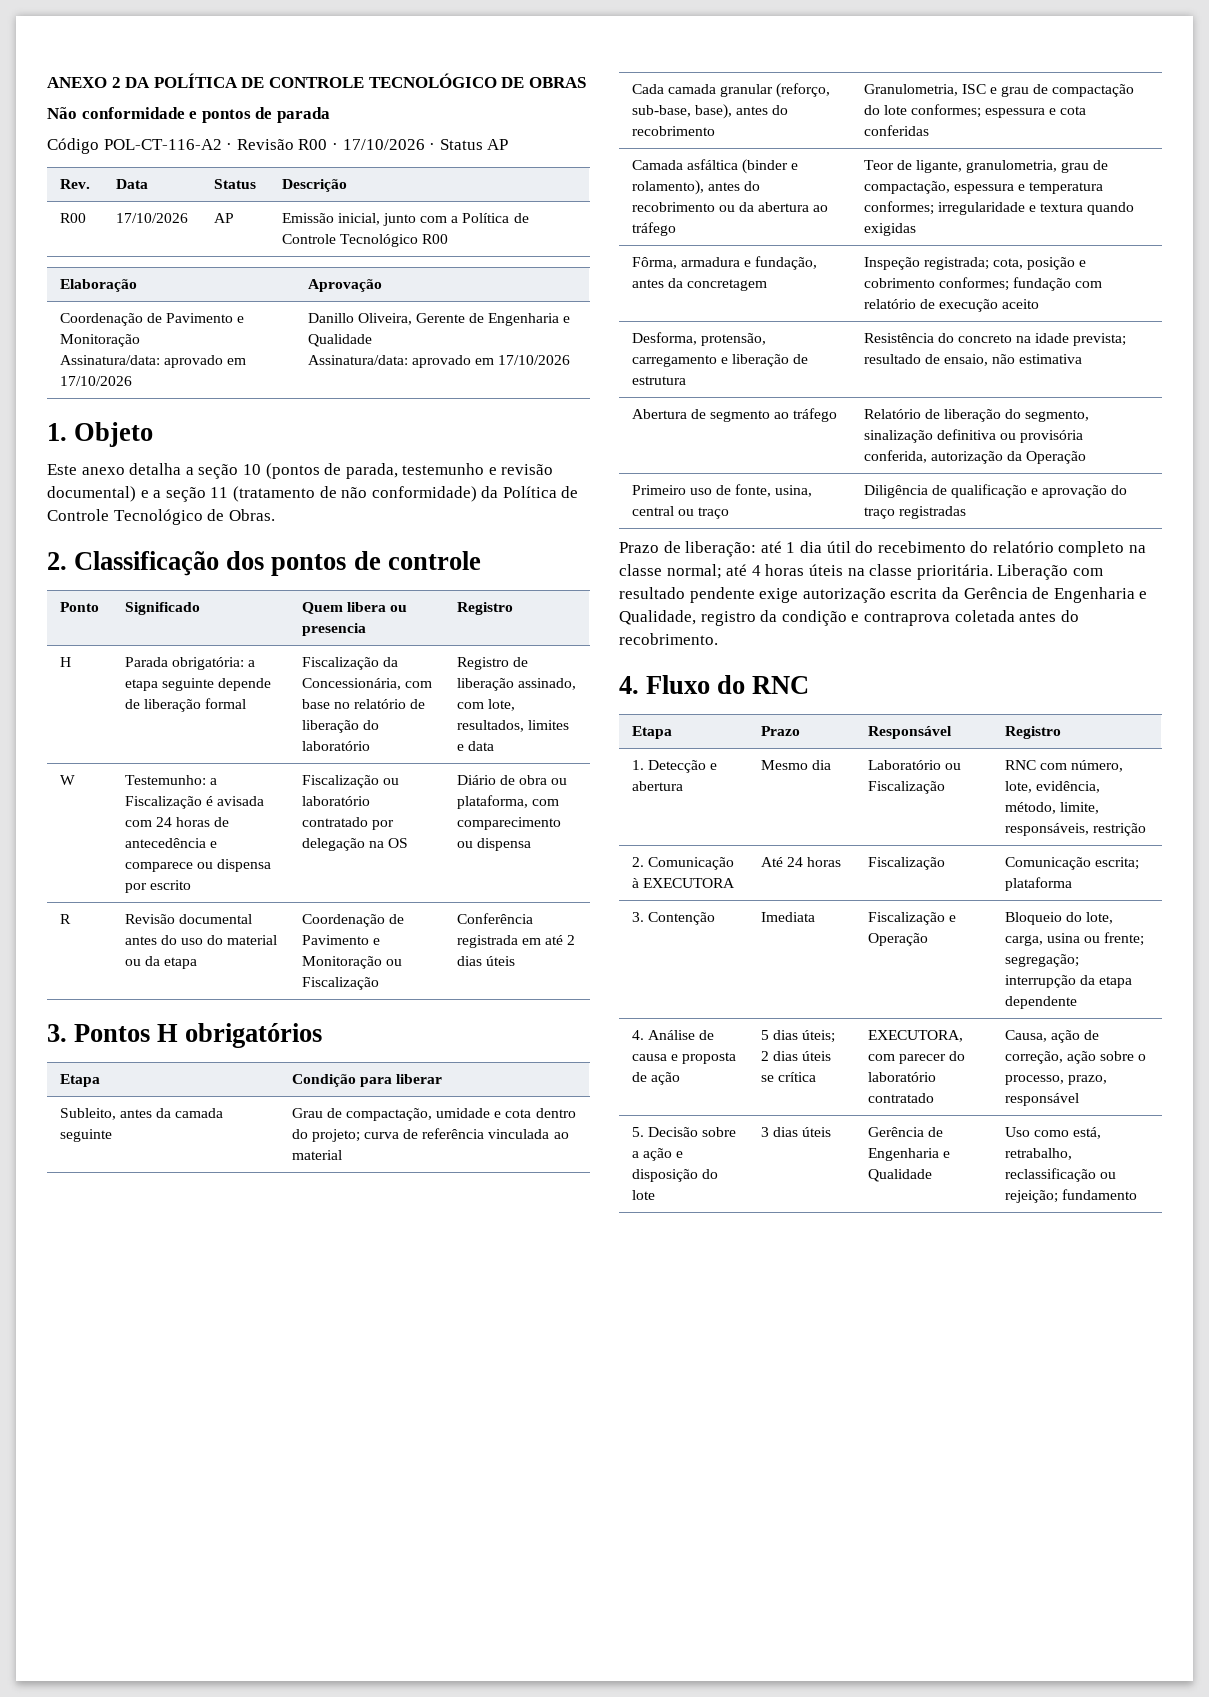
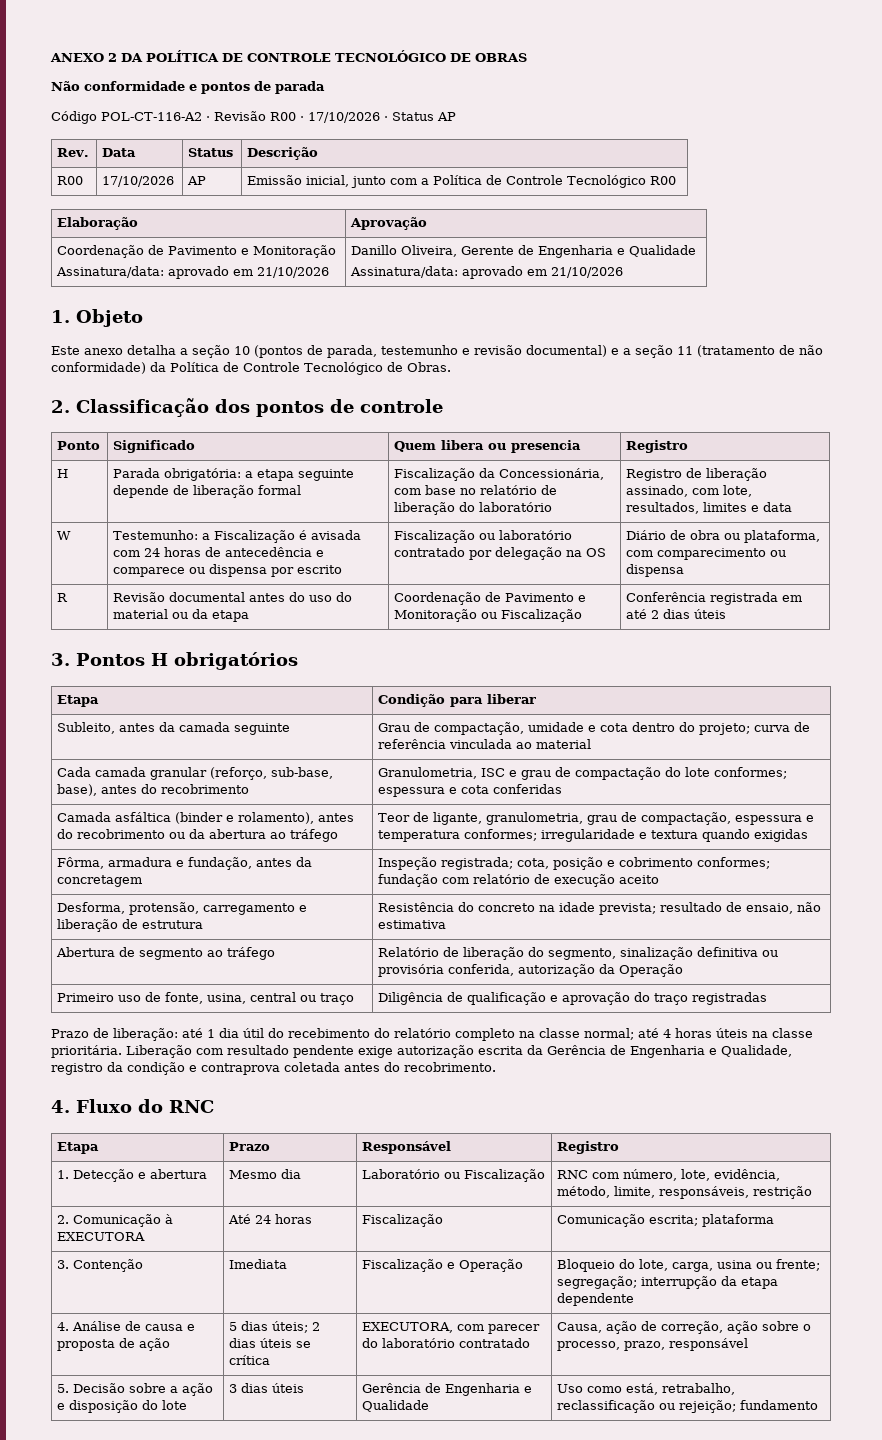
[59,376,132,386] 17/10/2026 -> [257,267,330,278] 21/10/2026
[498,355,571,365] 17/10/2026 -> [551,267,624,278] 21/10/2026

